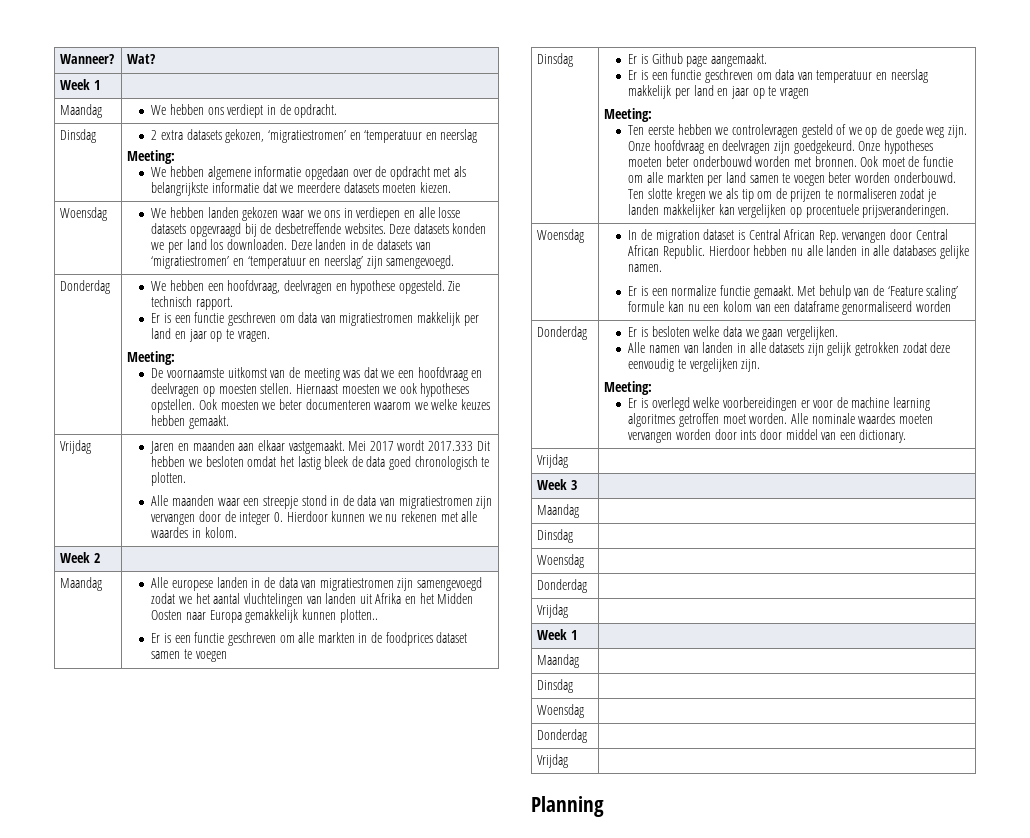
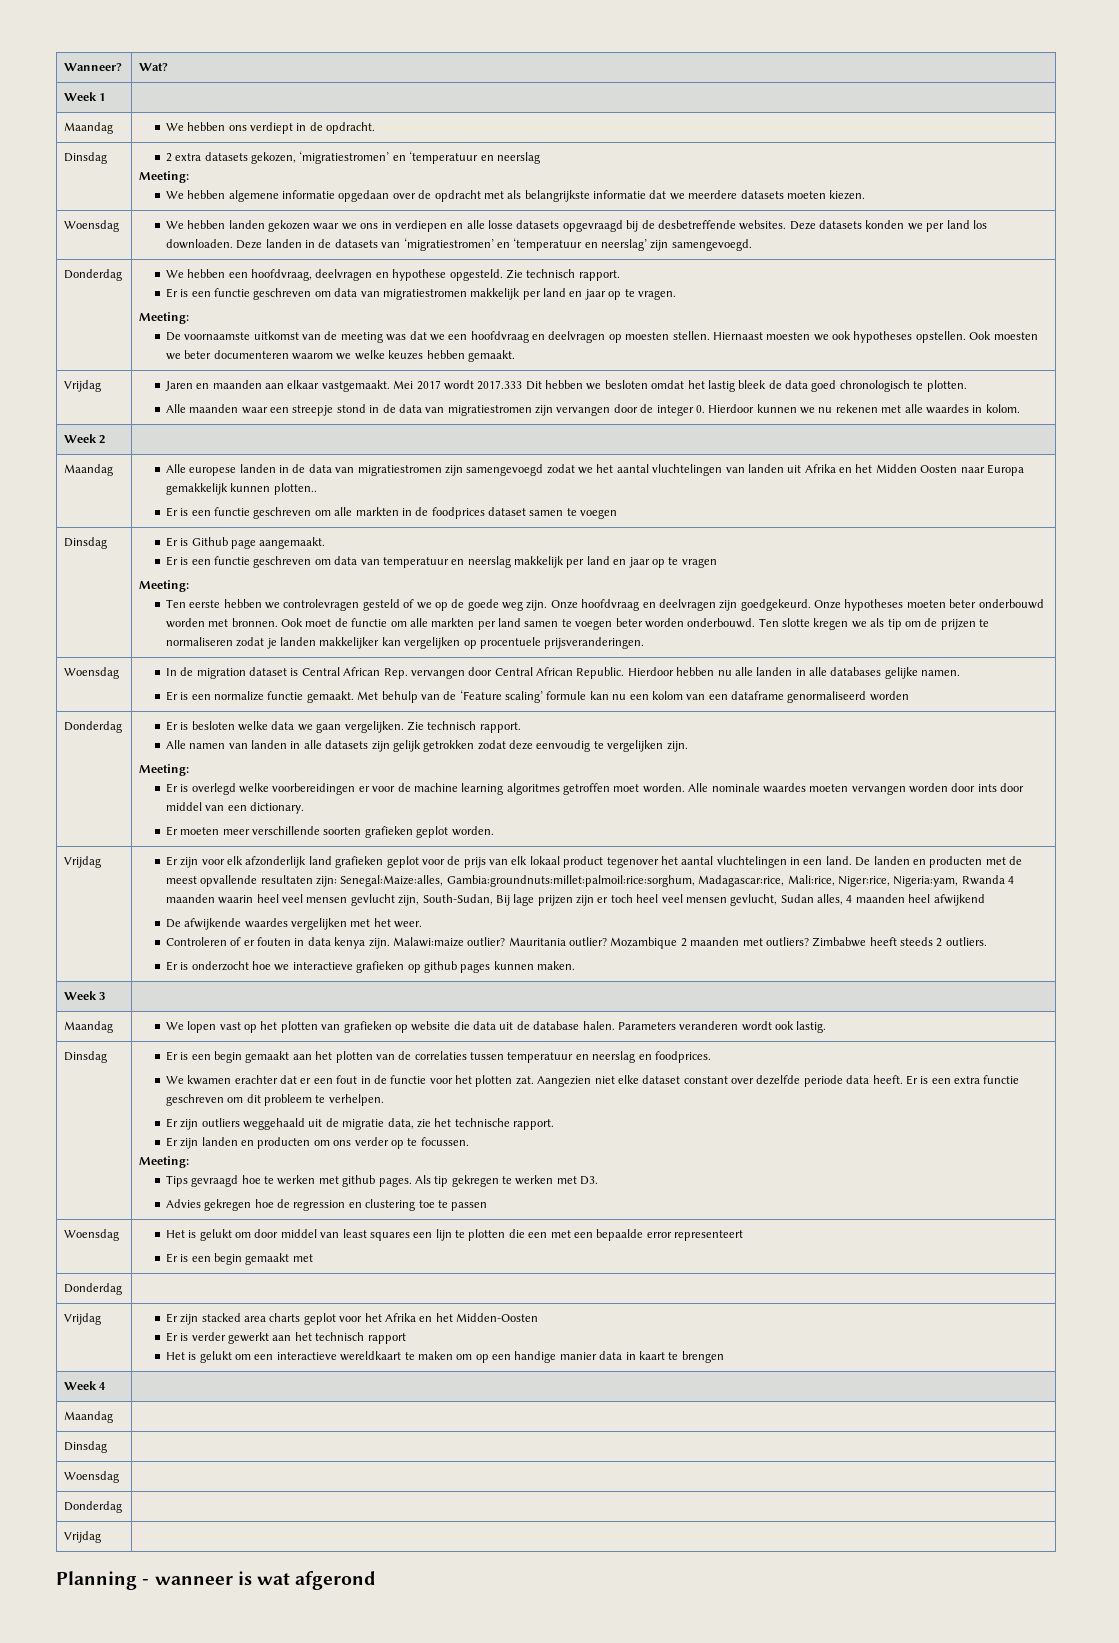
(838, 333) none -> [406,721,521,733] Zie technisch rapport.
[537,454,569,468] [537,479,578,490] [537,504,580,518] [537,529,574,543] [537,554,585,568] [537,579,588,593] [537,604,569,618] [537,629,578,640] // Vrijdag | // Week 3 | // Maandag | // Dinsdag | // Woensdag | // Donderdag | // Vrijdag | // Week 1 -> [165,826,494,838] [64,856,102,868] [165,856,1023,868] [165,875,1015,887] [165,894,985,906] [165,918,423,930] [165,937,987,949] [165,961,576,973] [64,991,106,1000] [64,1021,114,1033] [165,1021,827,1033] [64,1051,108,1063] [165,1051,711,1063] [165,1075,1020,1087] [165,1094,384,1106] [165,1118,555,1130] [165,1137,469,1149] [139,1156,190,1168] [165,1175,599,1187] [165,1199,488,1211] [64,1229,120,1241] [165,1229,744,1241] [165,1253,313,1265] [64,1283,123,1295] [64,1313,102,1325] [165,1313,539,1325] [165,1332,406,1344] [165,1351,724,1363] [64,1381,107,1390] // Er moeten meer verschillende soorten grafieken geplot worden. // Vrijdag | Er zijn voor elk afzonderlijk land grafieken geplot voor de prijs van elk lokaal product tegenover het aantal vluchtelingen in een land. De landen en producten met de meest opvallende resultaten zijn: Senegal:Maize:alles, Gambia:groundnuts:millet:palmoil:rice:sorghum, Madagascar:rice, Mali:rice, Niger:rice, Nigeria:yam, Rwanda 4 maanden waarin heel veel mensen gevlucht zijn, South-Sudan, Bij lage prijzen zijn er toch heel veel mensen gevlucht, Sudan alles, 4 maanden heel afwijkend // De afwijkende waardes vergelijken met het weer. // Controleren of er fouten in data kenya zijn. Malawi:maize outlier? Mauritania outlier? Mozambique 2 maanden met outliers? Zimbabwe heeft steeds 2 outliers. // Er is onderzocht hoe we interactieve grafieken op github pages kunnen maken. // Week 3 | // Maandag | We lopen vast op het plotten van grafieken op website die data uit de database halen. Parameters veranderen wordt ook lastig. // Dinsdag | Er is een begin gemaakt aan het plotten van de correlaties tussen temperatuur en neerslag en foodprices. // We kwamen erachter dat er een fout in de functie voor het plotten zat. Aangezien niet elke dataset constant over dezelfde periode data heeft. Er is een extra functie geschreven om dit probleem te verhelpen. // Er zijn outliers weggehaald uit de migratie data, zie het technische rapport. // Er zijn landen en producten om ons verder op te focussen. // Meeting: // Tips gevraagd hoe te werken met github pages. Als tip gekregen te werken met D3. // Advies gekregen hoe de regression en clustering toe te passen // Woensdag | Het is gelukt om door middel van least squares een lijn te plotten die een met een bepaalde error representeert // Er is een begin gemaakt met // Donderdag | // Vrijdag | Er zijn stacked area charts geplot voor het Afrika en het Midden-Oosten // Er is verder gewerkt aan het technisch rapport // Het is gelukt om een interactieve wereldkaart te maken om op een handige manier data in kaart te brengen // Week 4
(604, 806) none -> [142,1571,377,1590] - wanneer is wat afgerond

